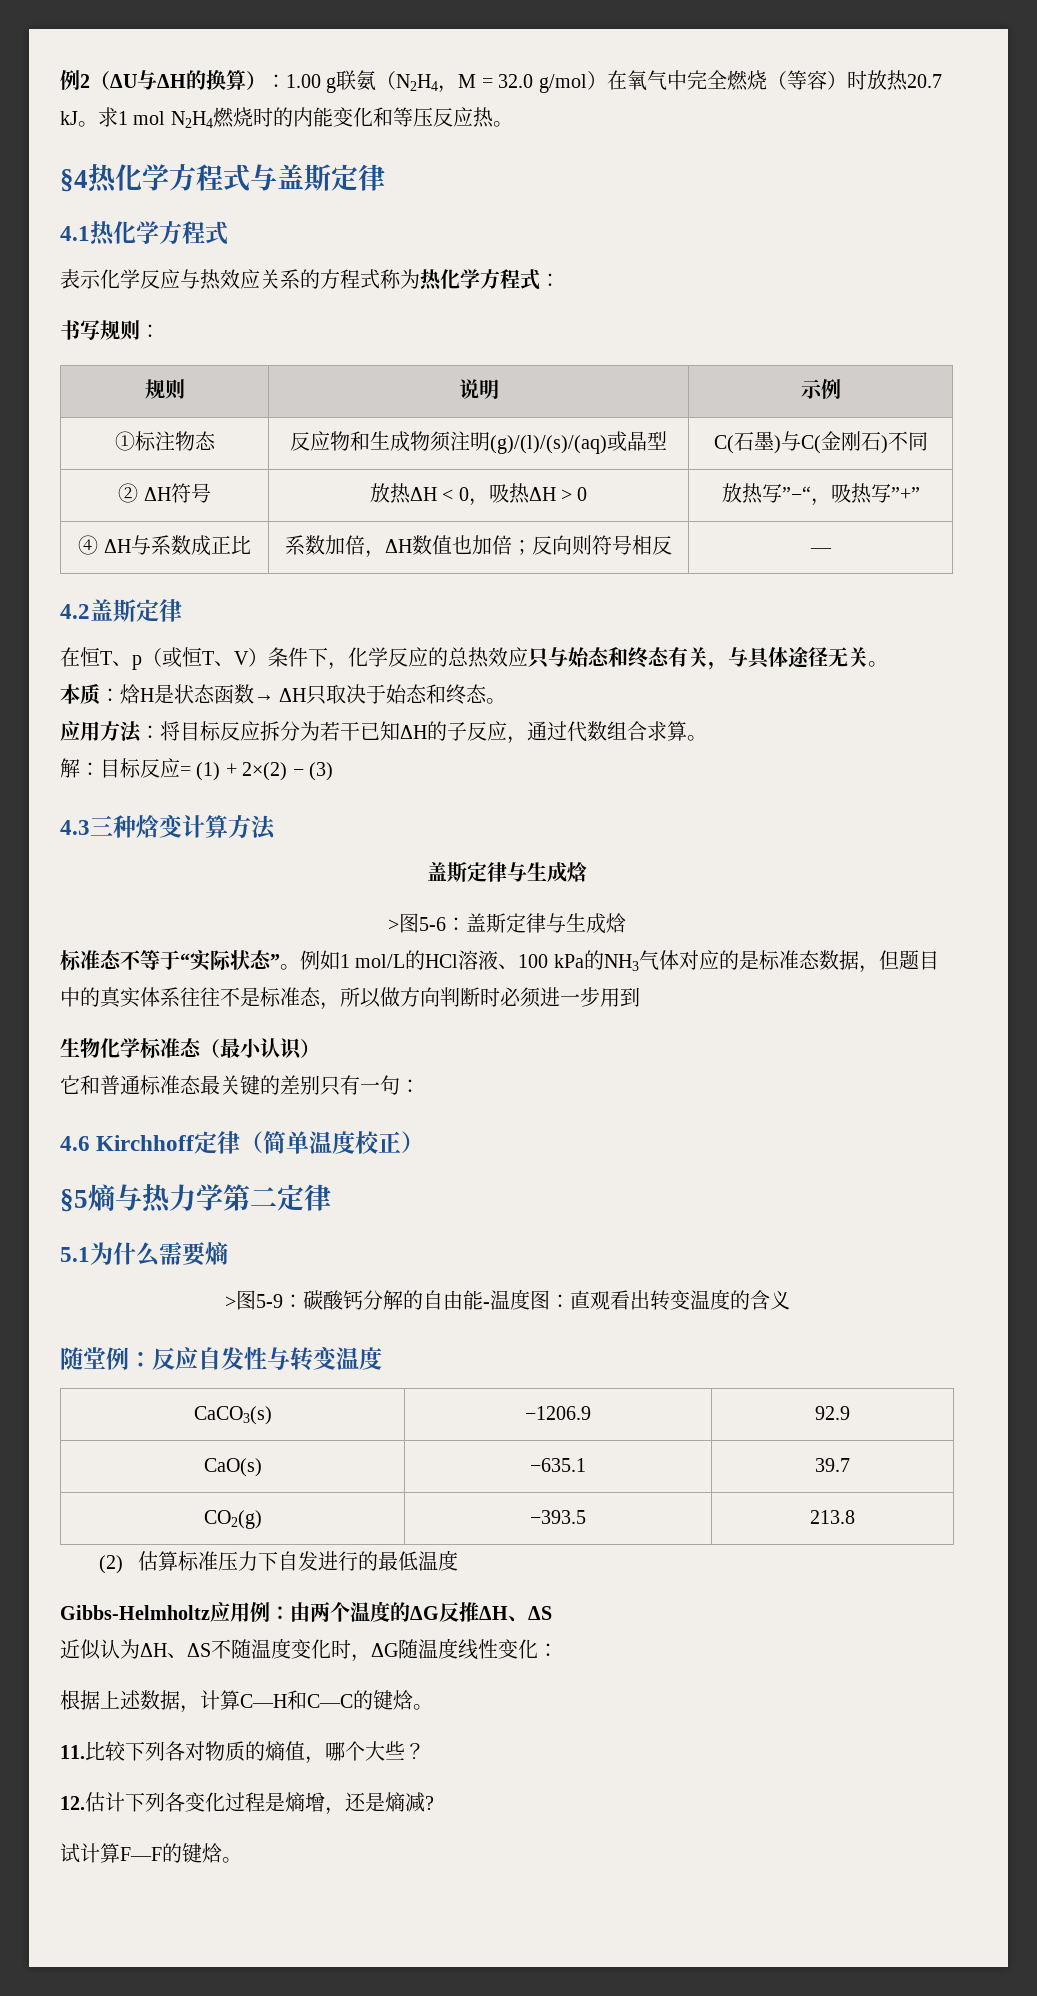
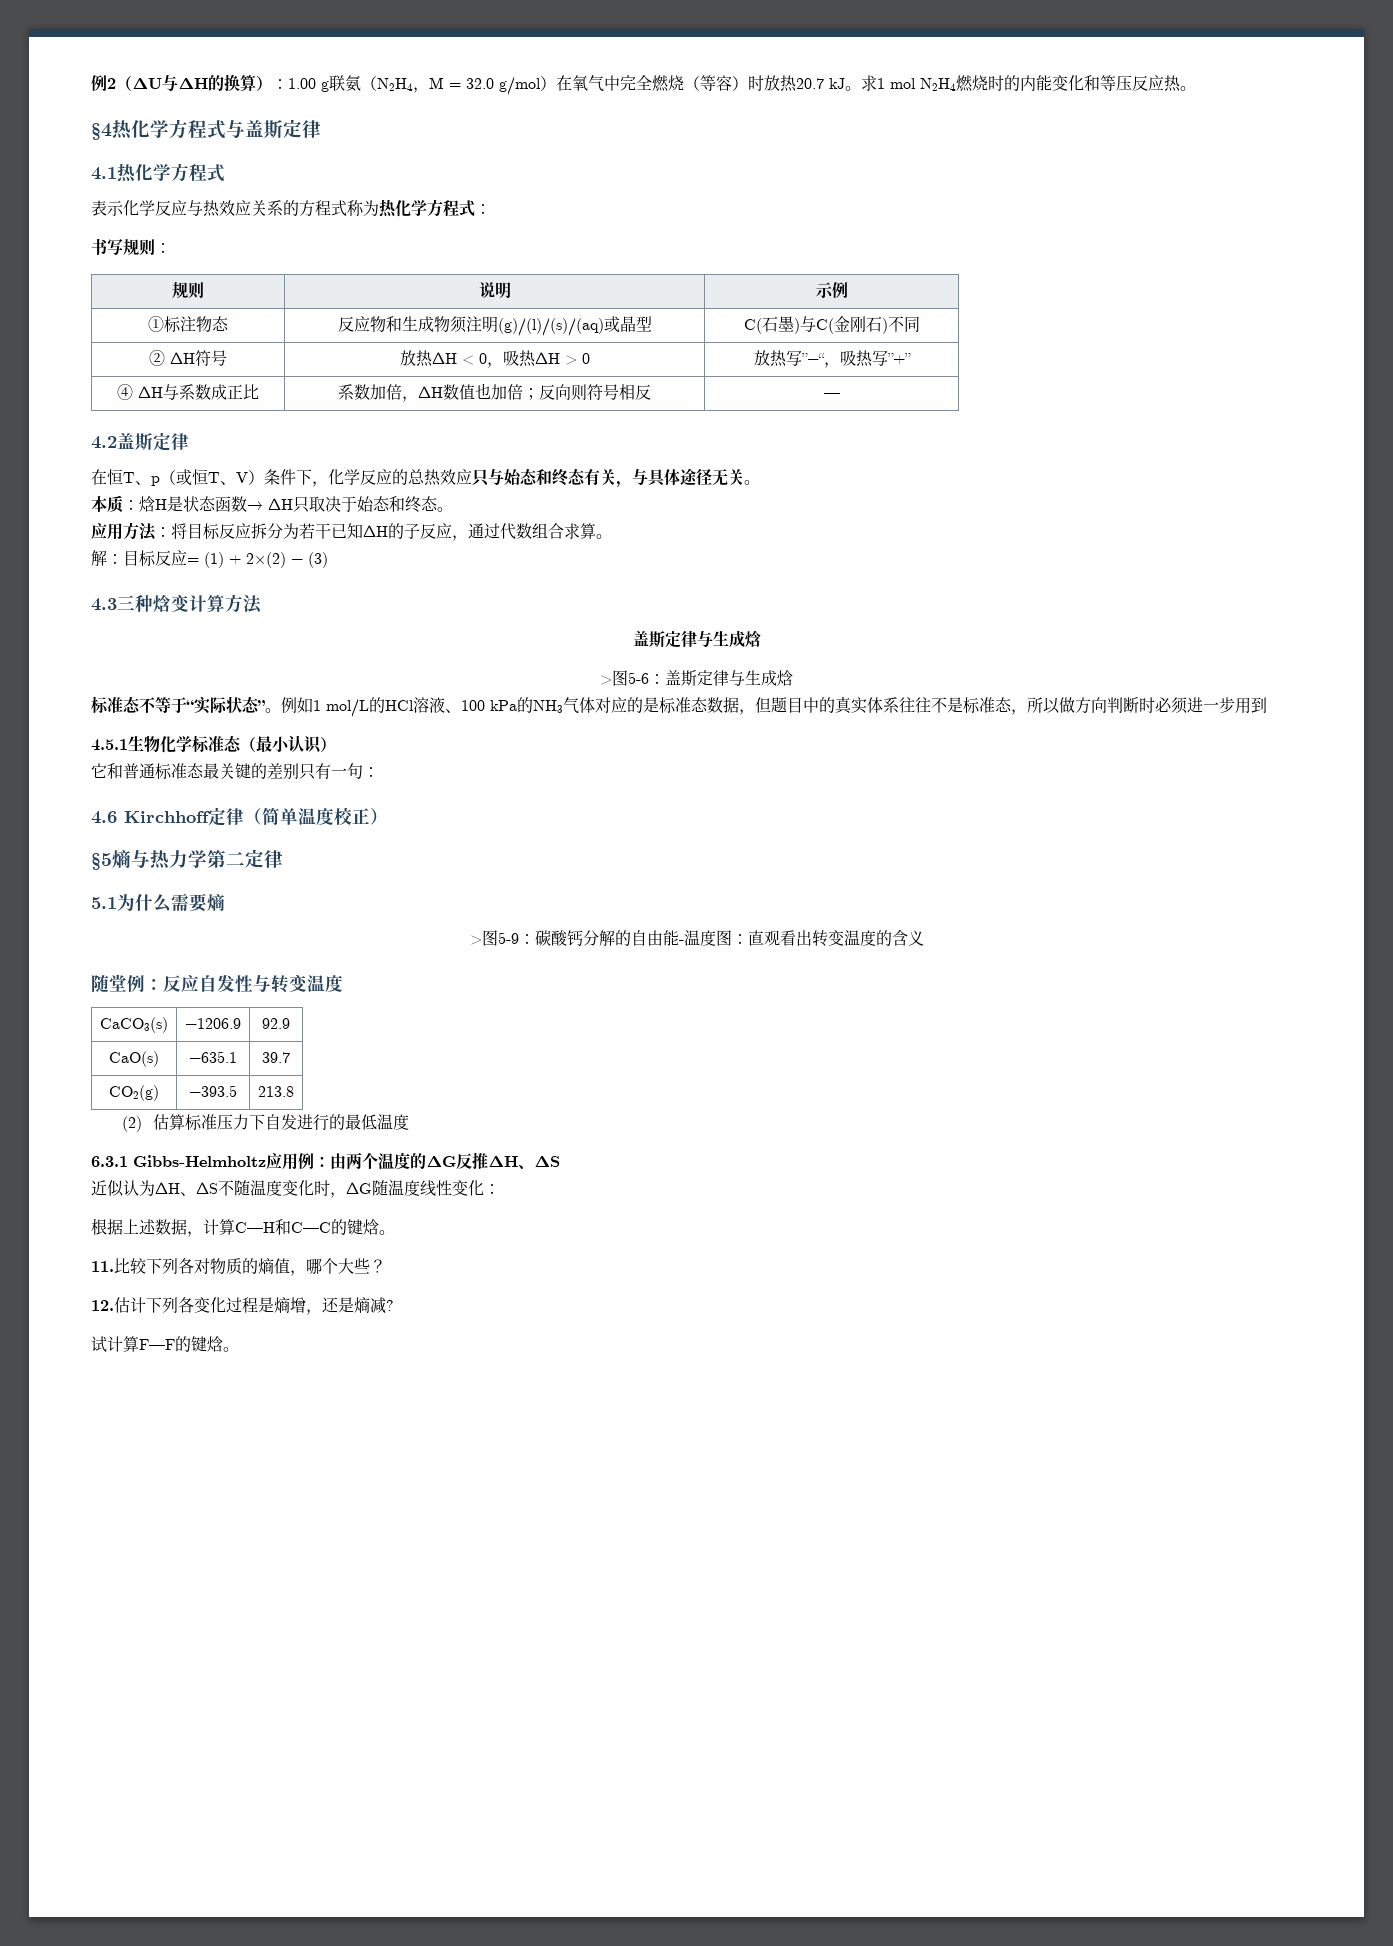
(640, 997) none -> [91,739,128,751] 4.5.1
(458, 1560) none -> [91,1156,128,1167] 6.3.1

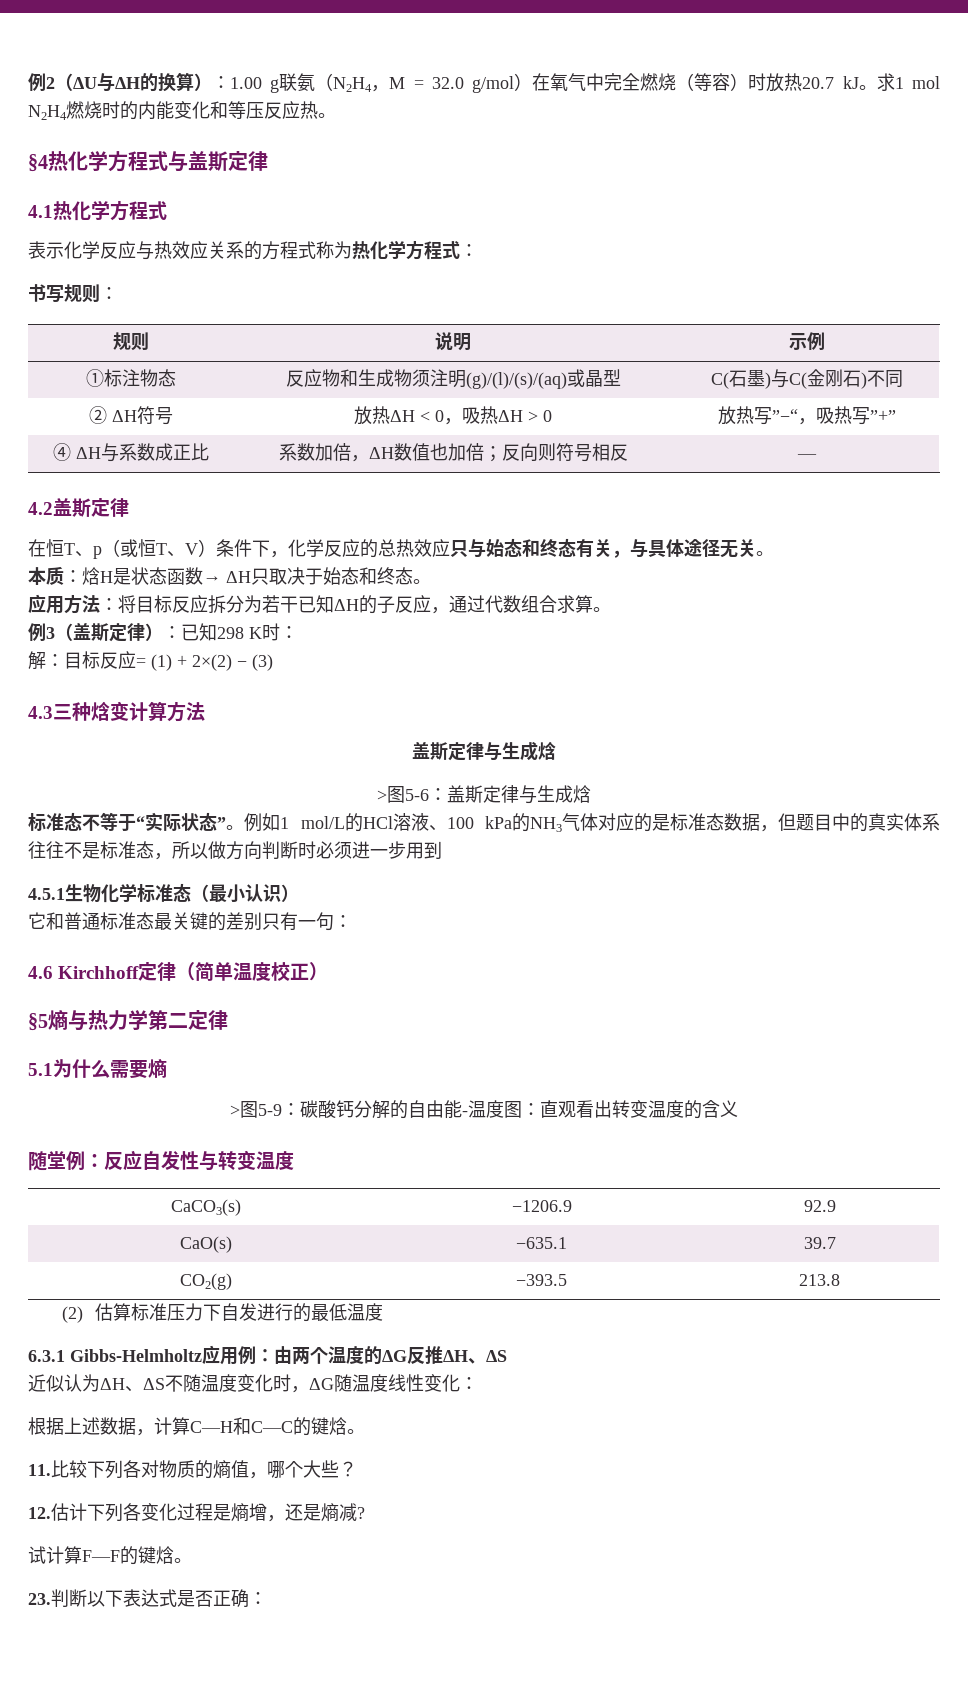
(612, 536) none -> [28,622,298,642] // 例3（盖斯定律）：已知298 K时：
(239, 1349) none -> [28,1589,267,1608] // 23.判断以下表达式是否正确：

